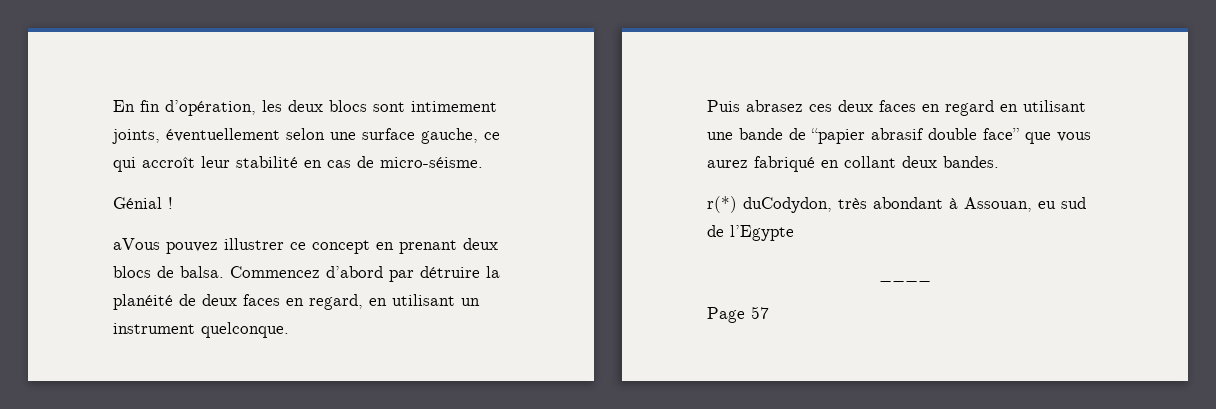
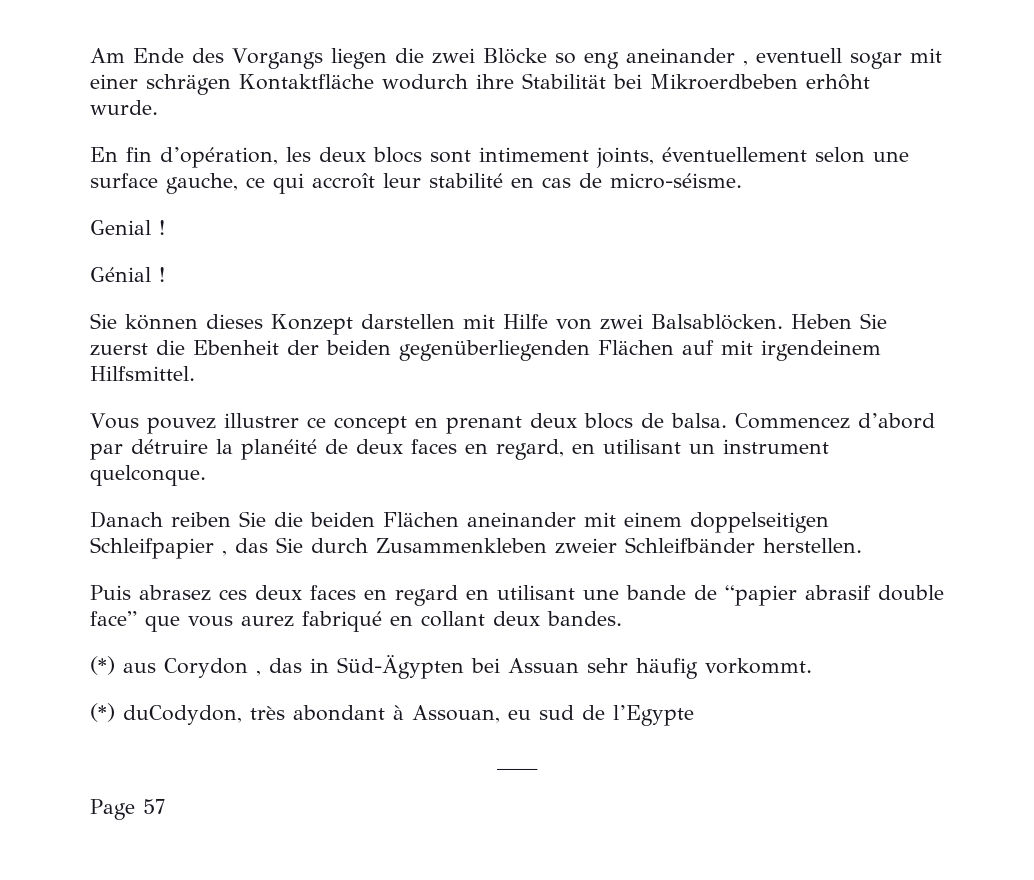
(113, 106) none -> [90,48,942,69] [90,73,870,95] [90,100,158,115] Am Ende des Vorgangs liegen die zwei Blöcke so eng aneinander , eventuell sogar mit einer schrägen Kontaktfläche wodurch ihre Stabilität bei Mikroerdbeben erhôht wurde. //
(483, 162) none -> [90,220,165,235] // Genial !
[113,238,160,250] aVous -> [90,313,887,335] [90,340,881,361] [90,366,195,381] [90,413,139,429] Sie können dieses Konzept darstellen mit Hilfe von zwei Balsablöcken. Heben Sie zuerst die Ebenheit der beiden gegenüberliegenden Flächen auf mit irgendeinem Hilfsmittel. // Vous
(289, 330) none -> [90,511,829,533] [90,537,862,559] // Danach reiben Sie die beiden Flächen aneinander mit einem doppelseitigen Schleifpapier , das Sie durch Zusammenkleben zweier Schleifbänder herstellen.
[707,196,737,213] r(*) -> [90,655,812,679] [90,703,115,722] (*) aus Corydon , das in Süd-Ägypten bei Assuan sehr häufig vorkommt. // (*)

